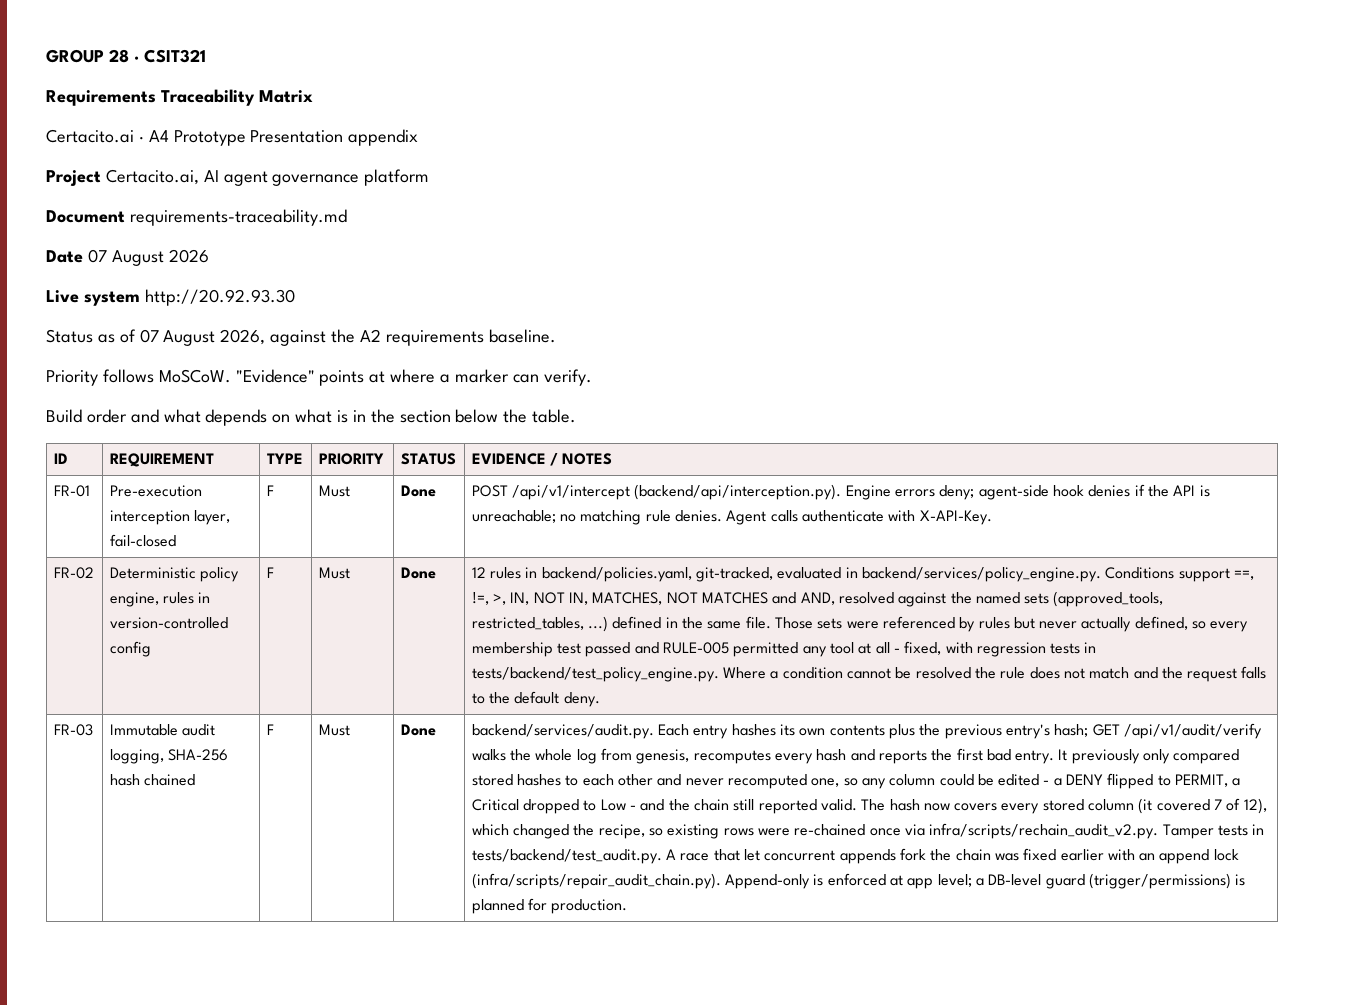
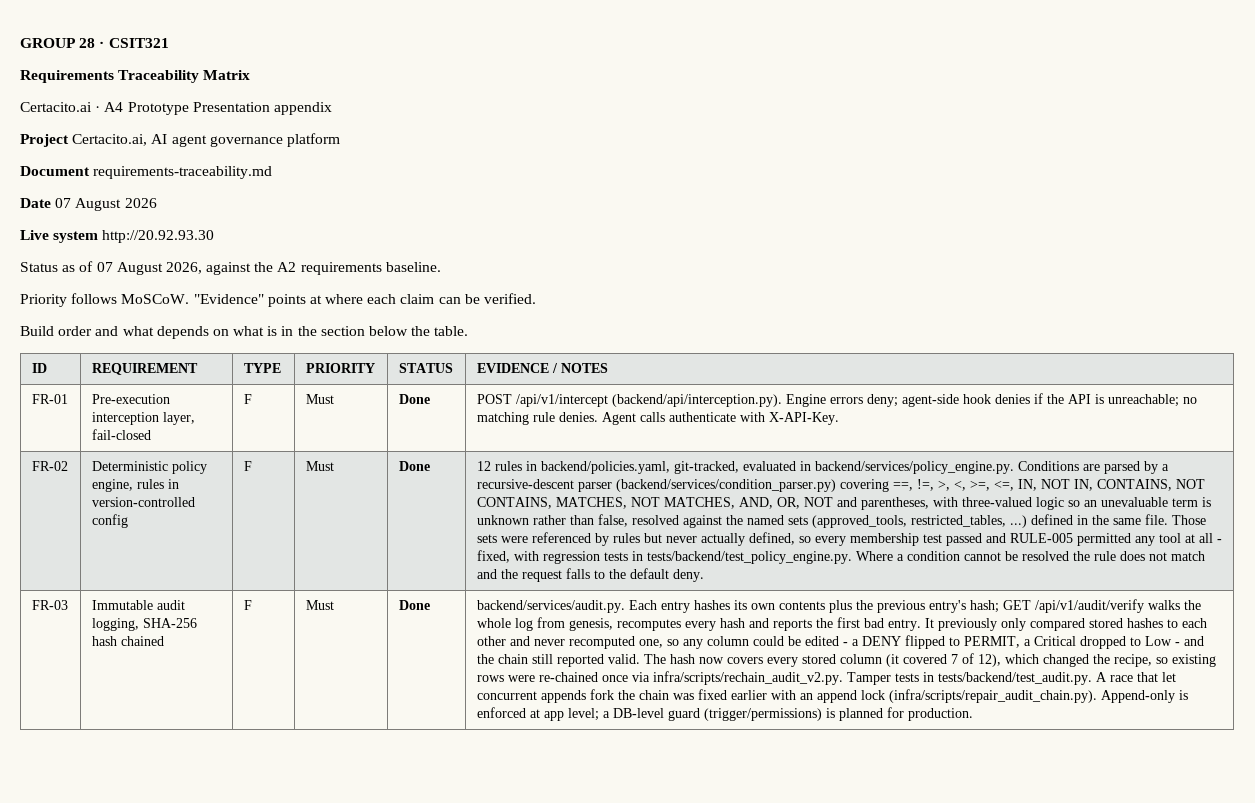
[440,369,592,386] a marker can verify. -> [367,293,537,304] each claim can be verified.
[1178,568,1254,582] [471,592,835,605] support ==, !=, >, IN, NOT IN, MATCHES, NOT MATCHES and AND, -> [1082,461,1169,474] [476,479,1205,492] [476,497,1211,510] [476,514,628,527] are parsed by a recursive-descent parser (backend/services/condition_parser.py) covering ==, !=, >, <, >=, <=, IN, NOT IN, CONTAINS, NOT CONTAINS, MATCHES, NOT MATCHES, AND, OR, NOT and parentheses, with three-valued logic so an unevaluable term is unknown rather than false,

